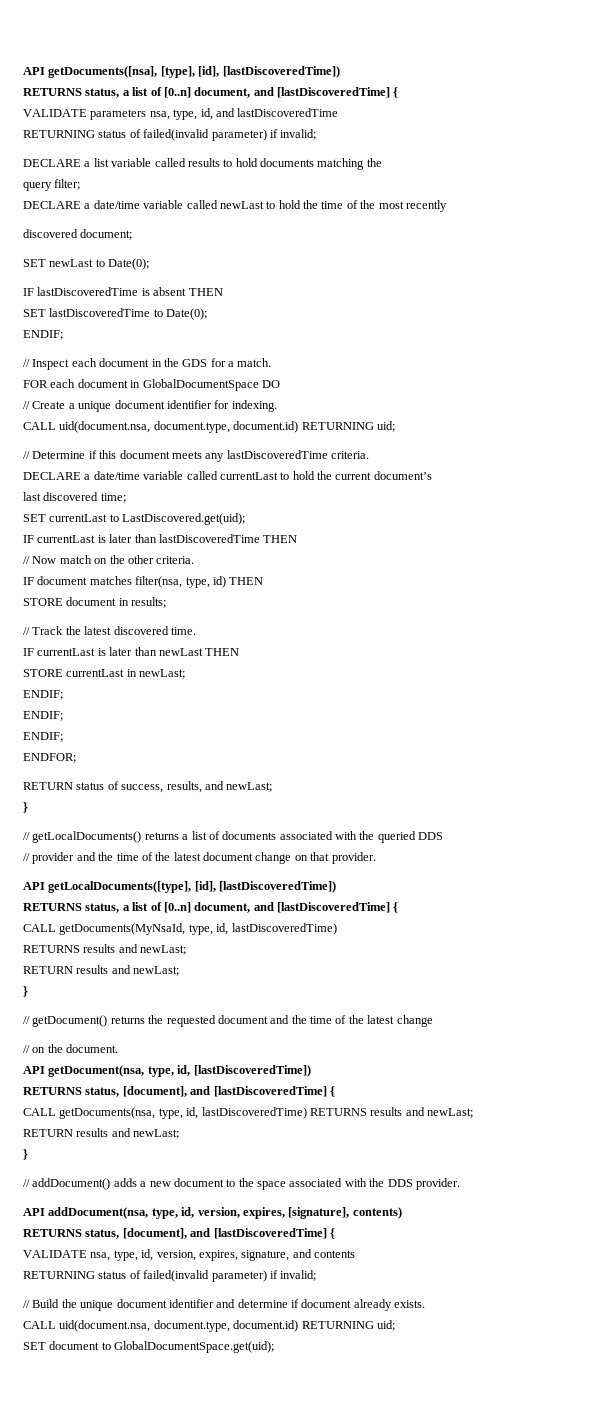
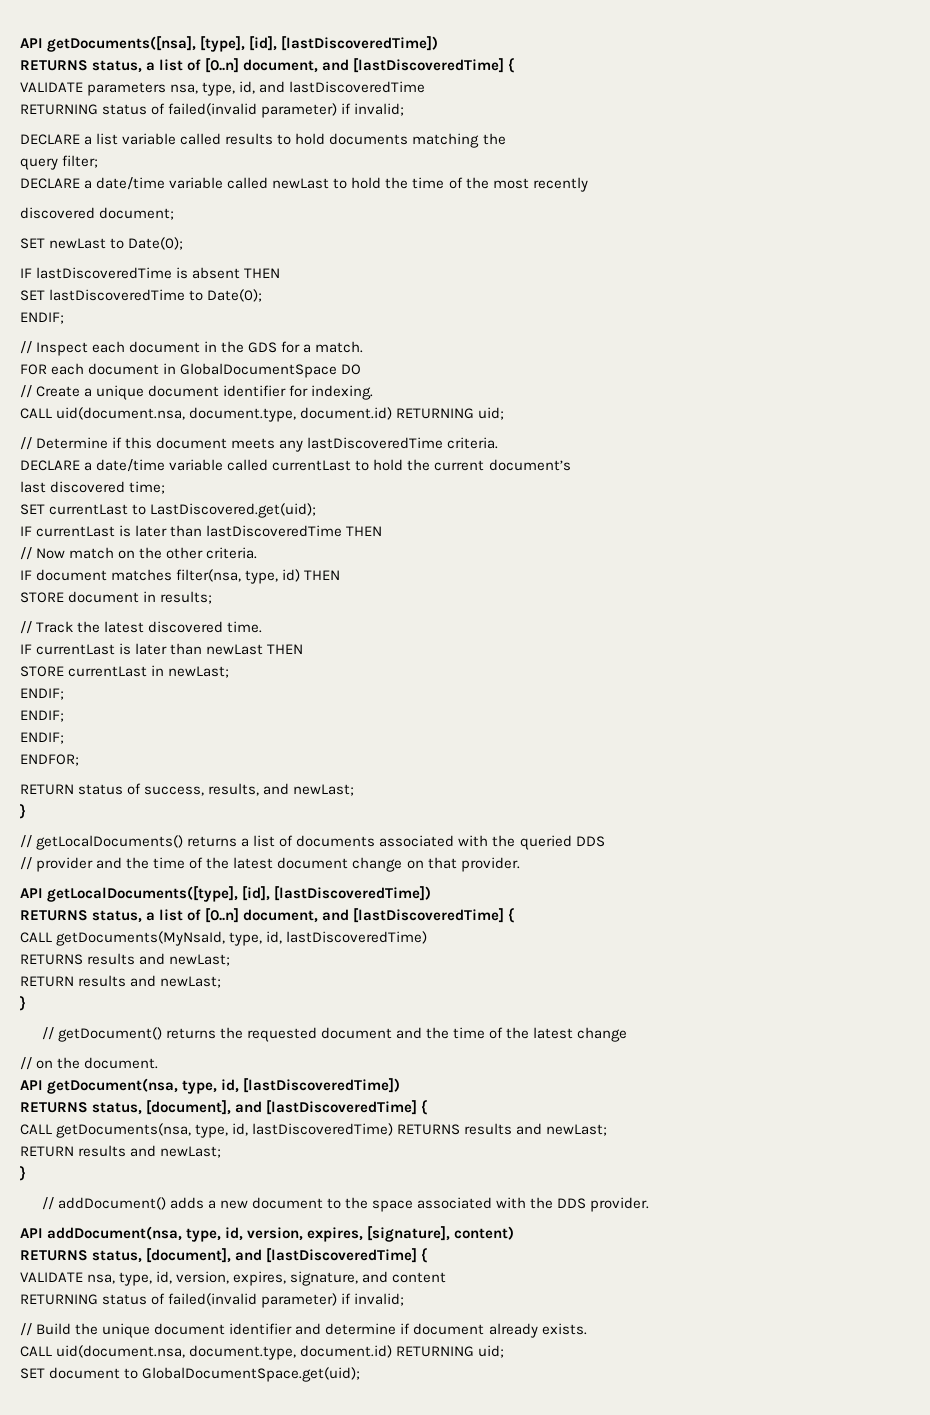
[352,1207,402,1219] contents) -> [454,1226,515,1240] content)
[314,1250,355,1258] contents -> [392,1272,447,1283] content

